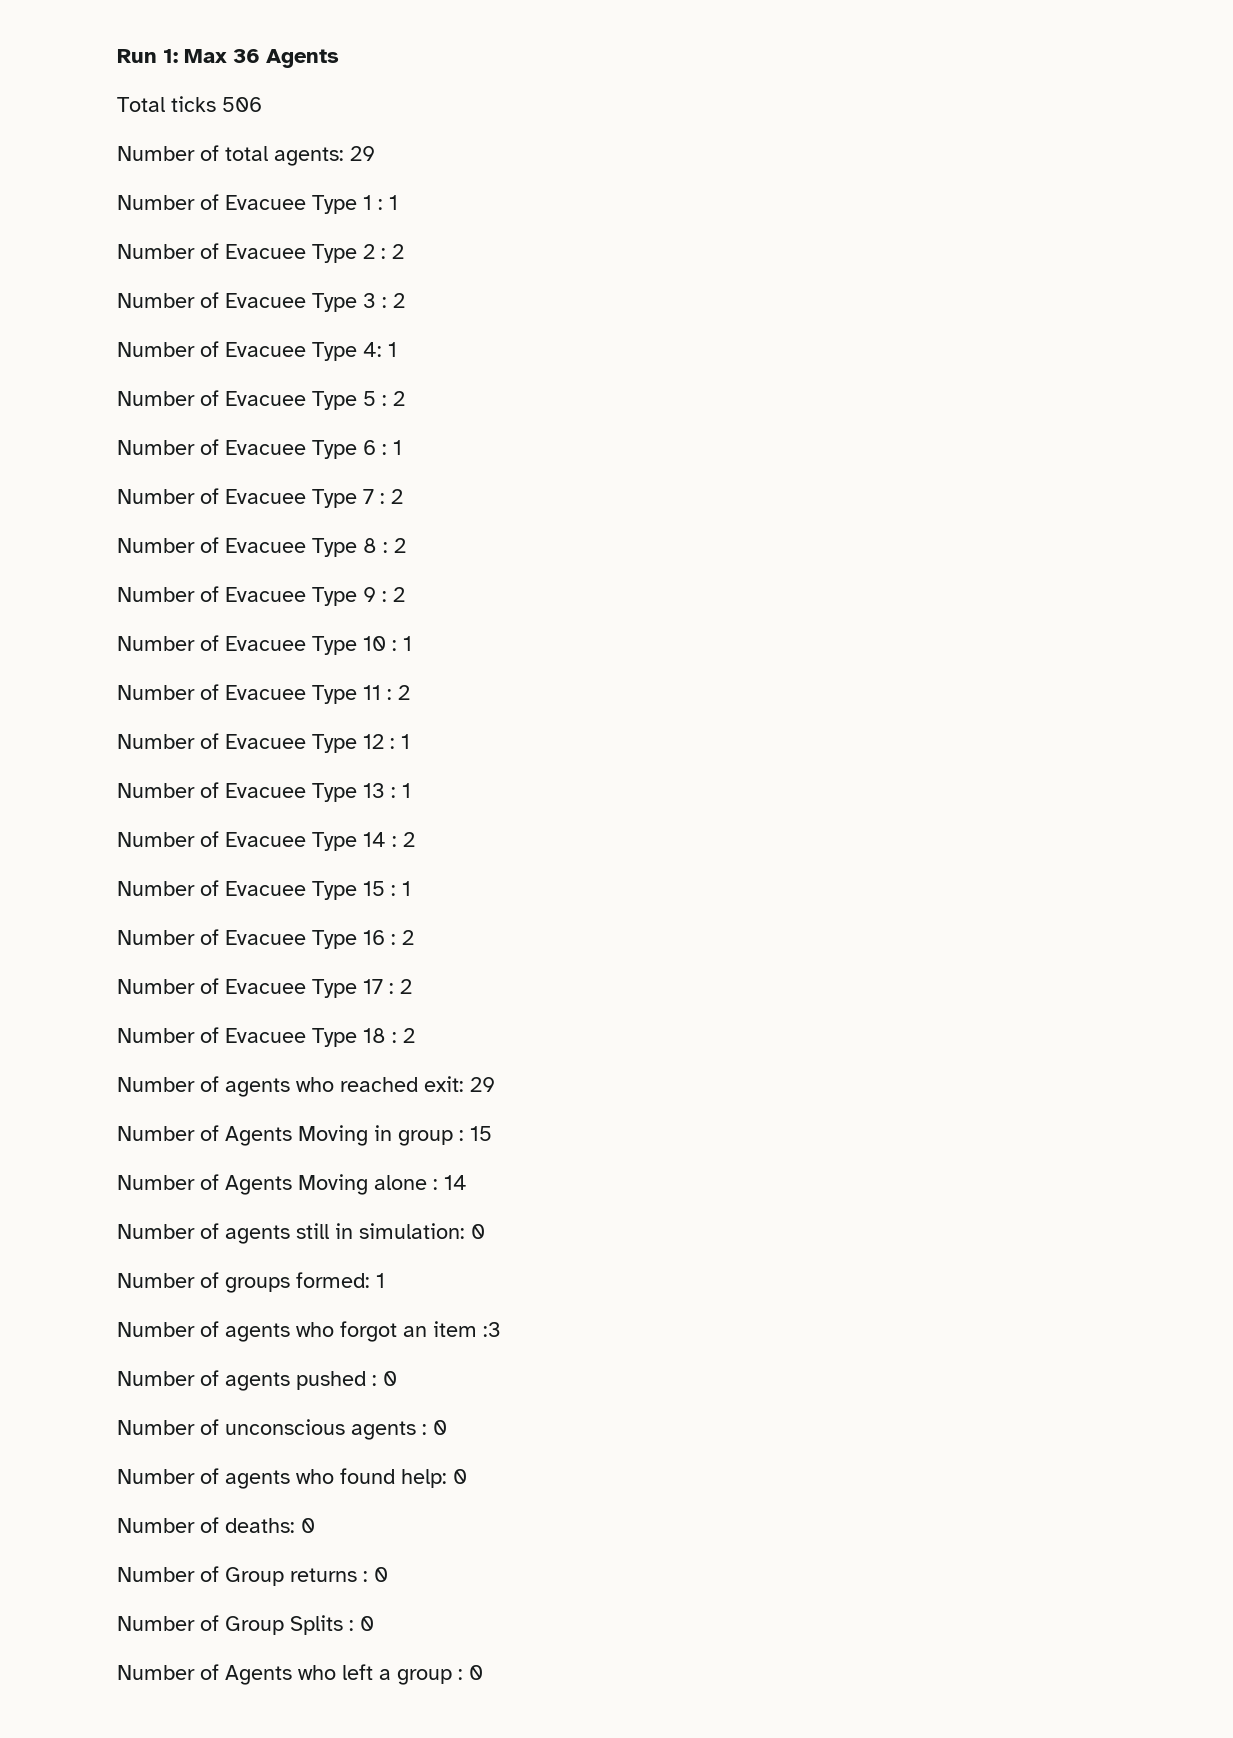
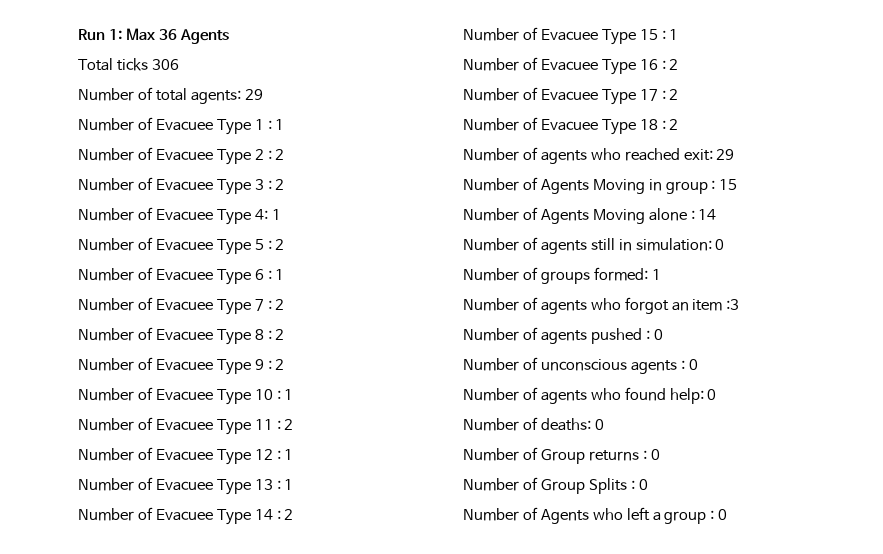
[222,97,262,112] 506 -> [151,59,179,70] 306

